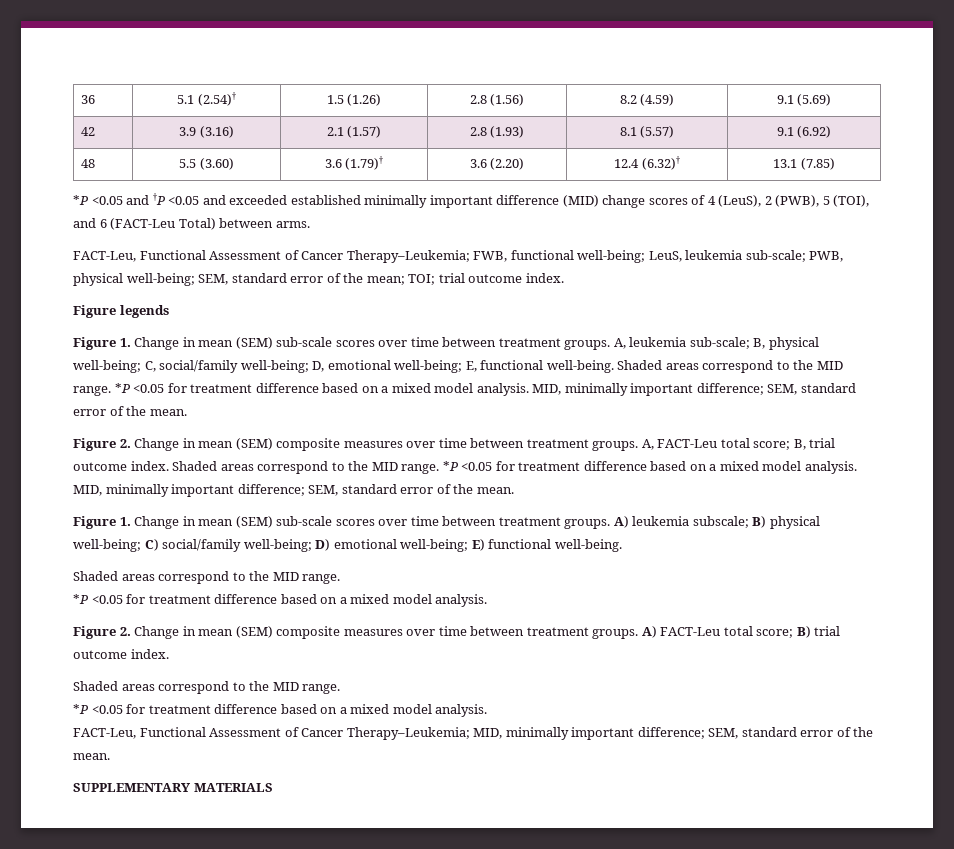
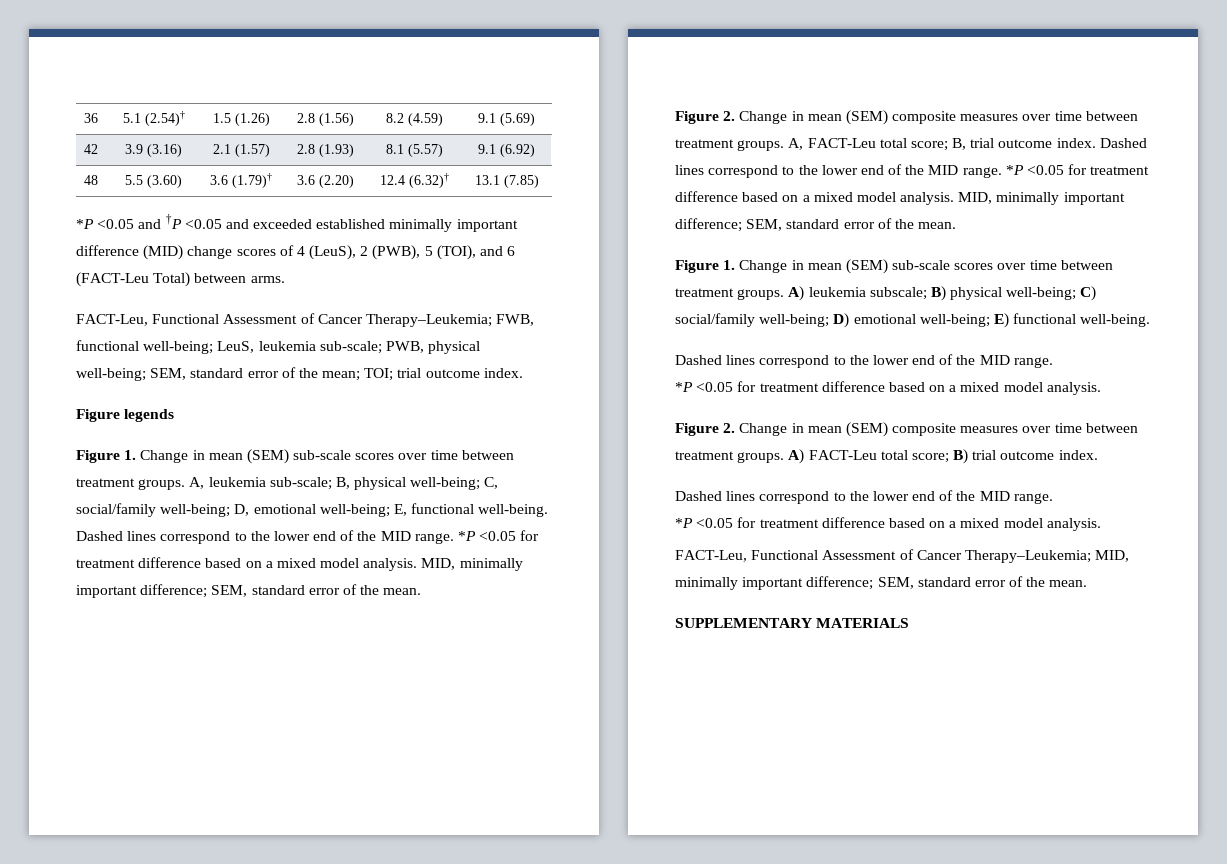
[617,360,814,373] Shaded areas correspond to the -> [76,530,377,544] Dashed lines correspond to the lower end of the
[172,461,369,474] Shaded areas correspond to the -> [1099,138,1147,148] [675,164,925,178] Dashed lines correspond to the lower end of the
[73,571,270,584] Shaded areas correspond to the -> [675,354,976,368] Dashed lines correspond to the lower end of the
[73,681,270,694] Shaded areas correspond to the -> [675,490,976,504] Dashed lines correspond to the lower end of the

